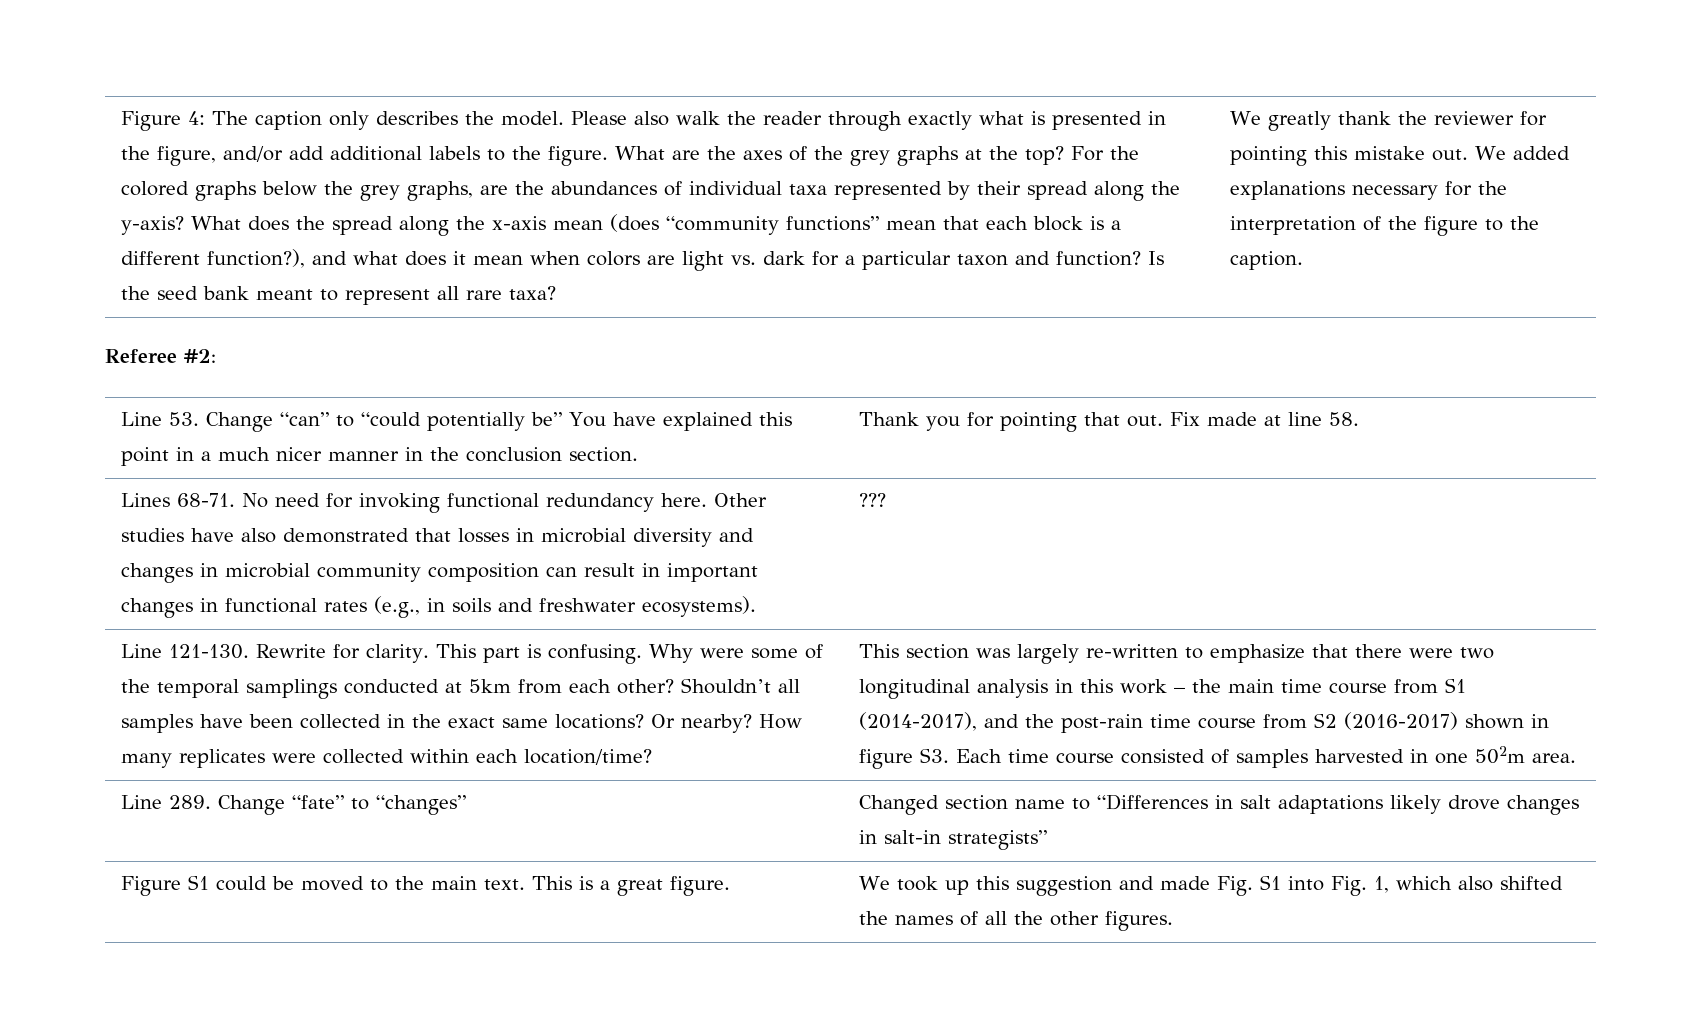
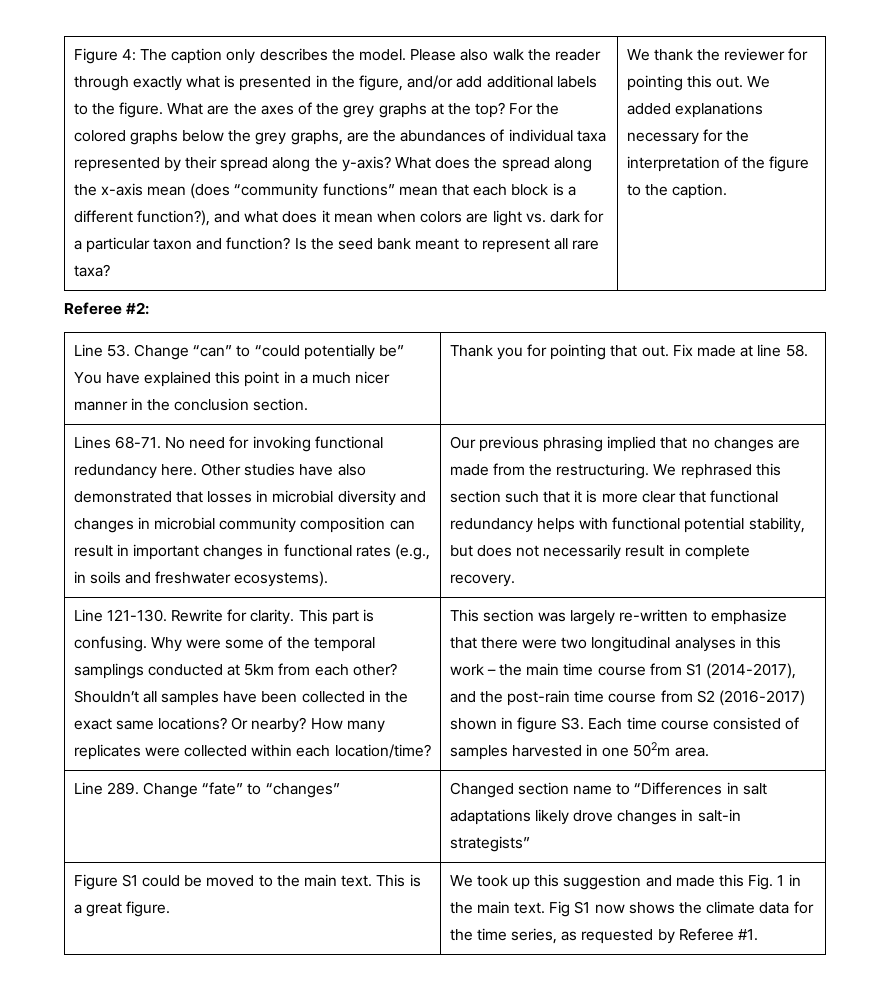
[1268,111,1332,131] greatly -> (650, 55) none
[1354,146,1426,160] mistake -> (712, 81) none
[859,493,887,507] ??? -> [449,436,800,452] [449,463,781,479] [449,490,779,503] [449,517,805,533] [449,544,750,560] [449,574,515,587] Our previous phrasing implied that no changes are made from the restructuring. We rephrased this section such that it is more clear that functional redundancy helps with functional potential stability, but does not necessarily result in complete recovery.
[977,679,1049,698] analysis -> [674,637,736,652] analyses
[1217,875,1564,896] [859,911,1174,931] Fig. S1 into Fig. 1, which also shifted the names of all the other figures. -> [718,874,801,890] [449,901,814,917] [449,928,758,944] this Fig. 1 in the main text. Fig S1 now shows the climate data for the time series, as requested by Referee #1.

